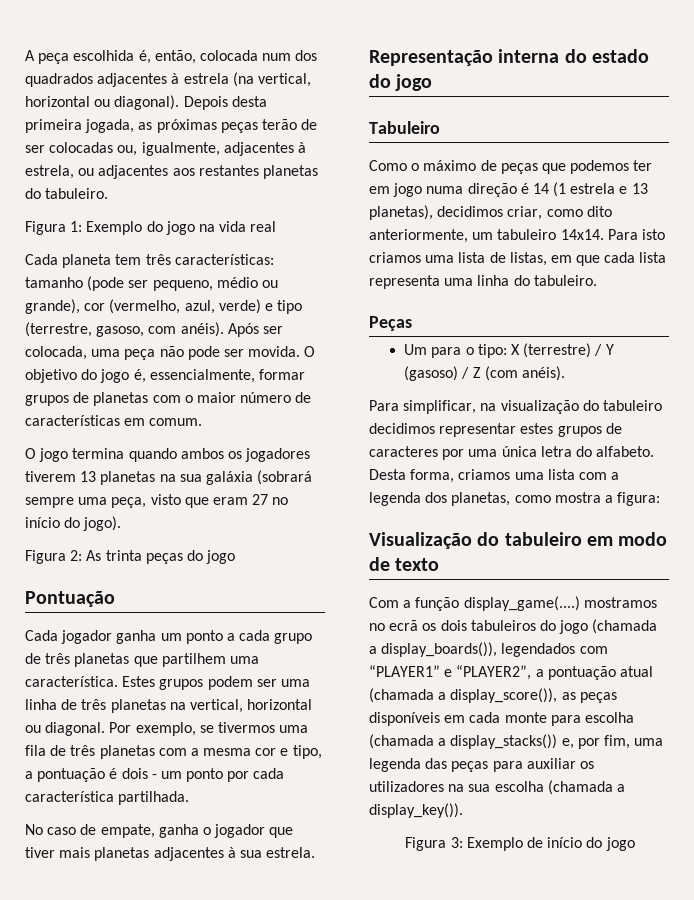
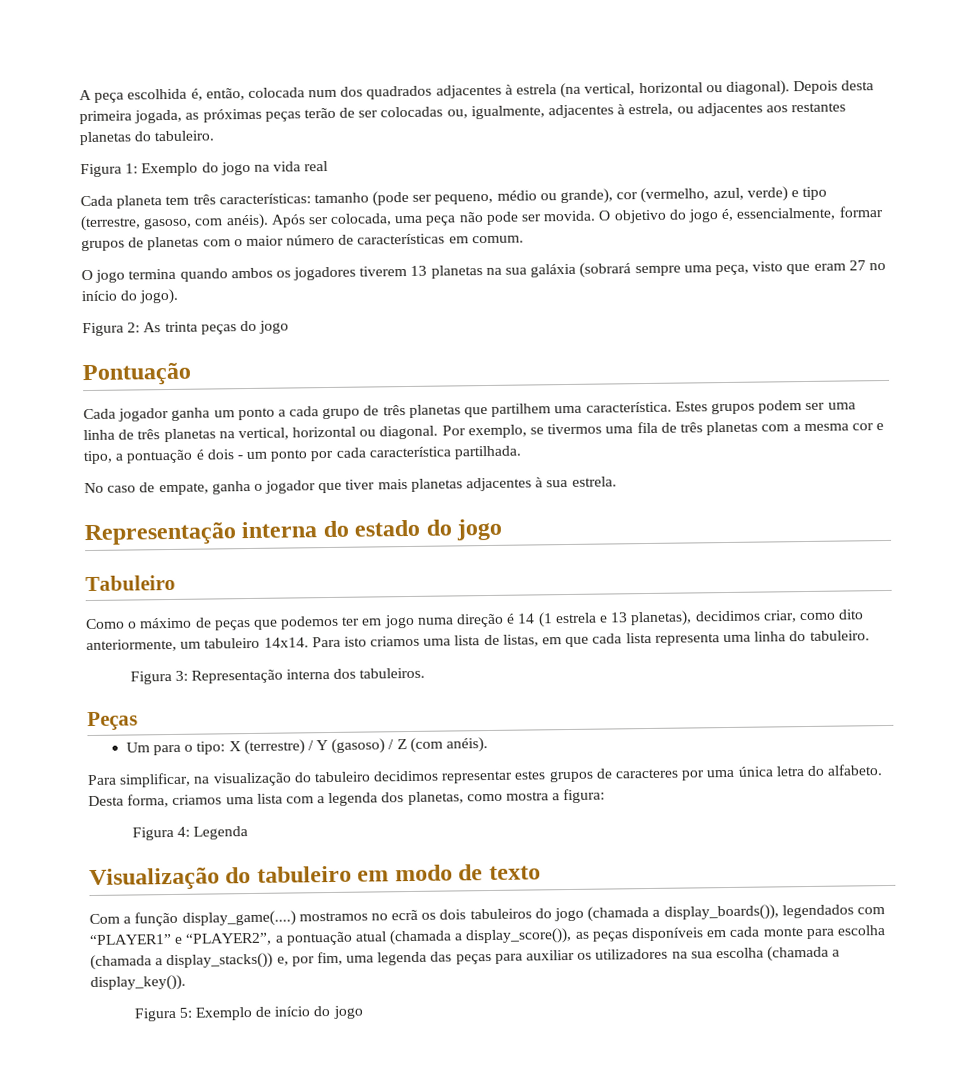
(597, 280) none -> [129,667,426,685] // Figura 3: Representação interna dos tabuleiros.
(661, 499) none -> [131,826,248,841] // Figura 4: Legenda
[450,837,463,848] 3: -> [178,1007,192,1018] 5:

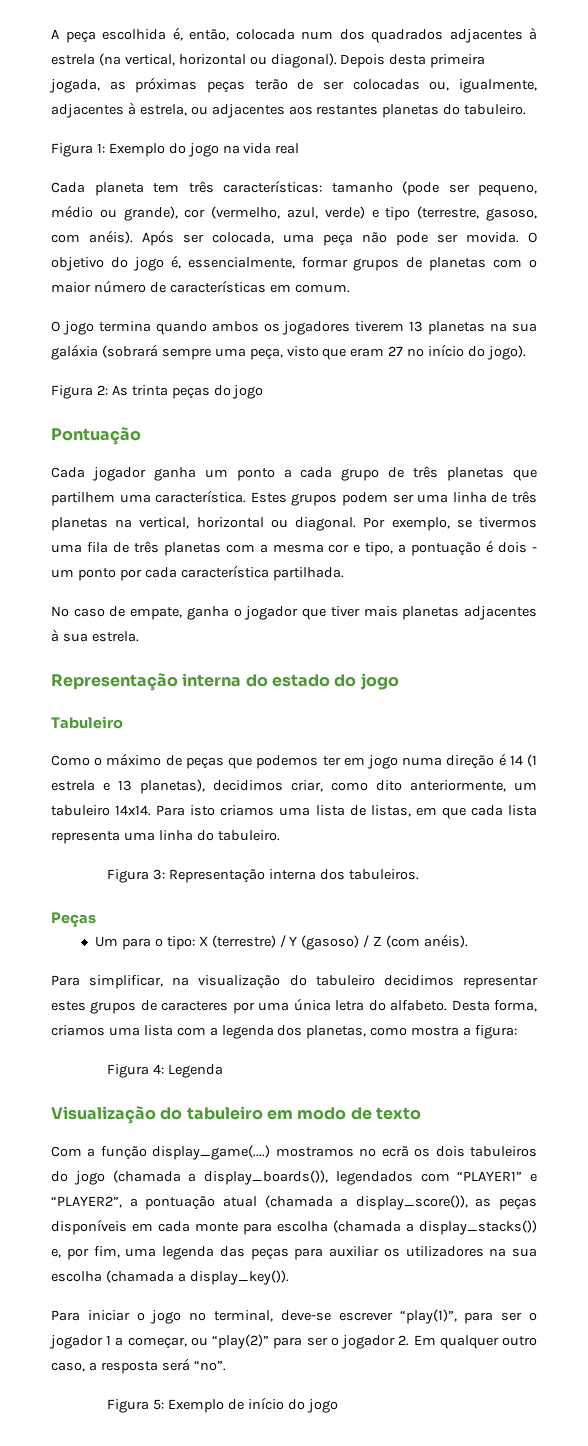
(186, 983) none -> [51,1309,537,1324] [49,1334,537,1349] [51,1358,226,1374] // Para iniciar o jogo no terminal, deve-se escrever “play(1)”, para ser o jogador 1 a começar, ou “play(2)” para ser o jogador 2. Em qualquer outro caso, a resposta será “no”.

